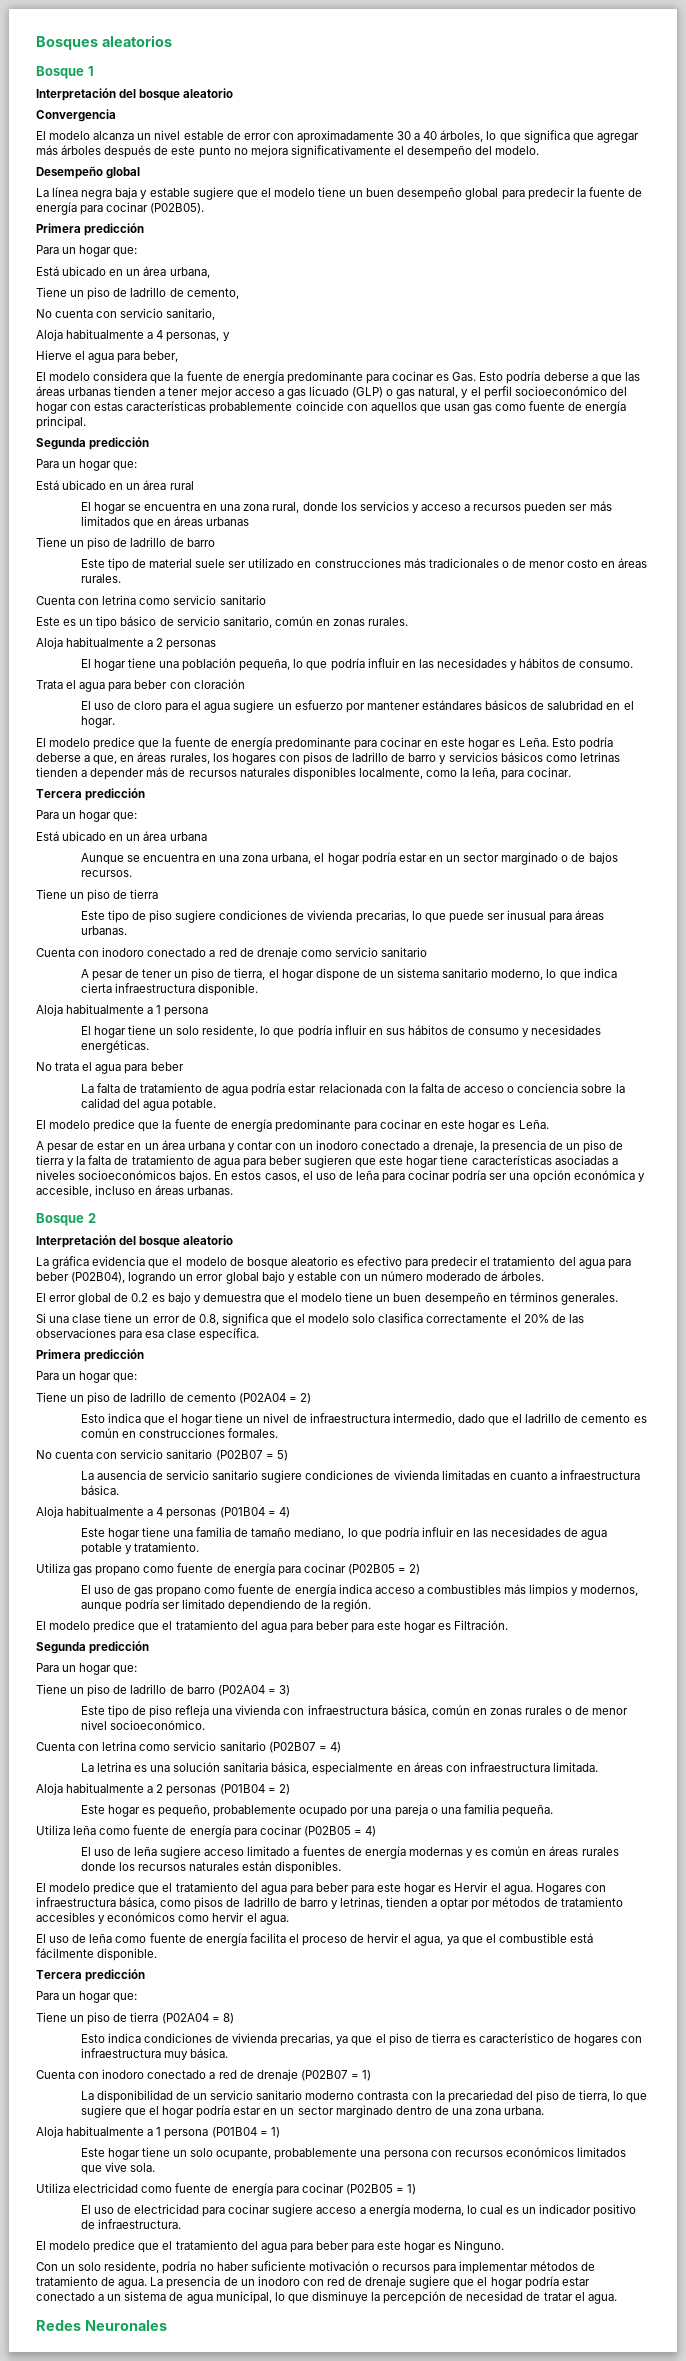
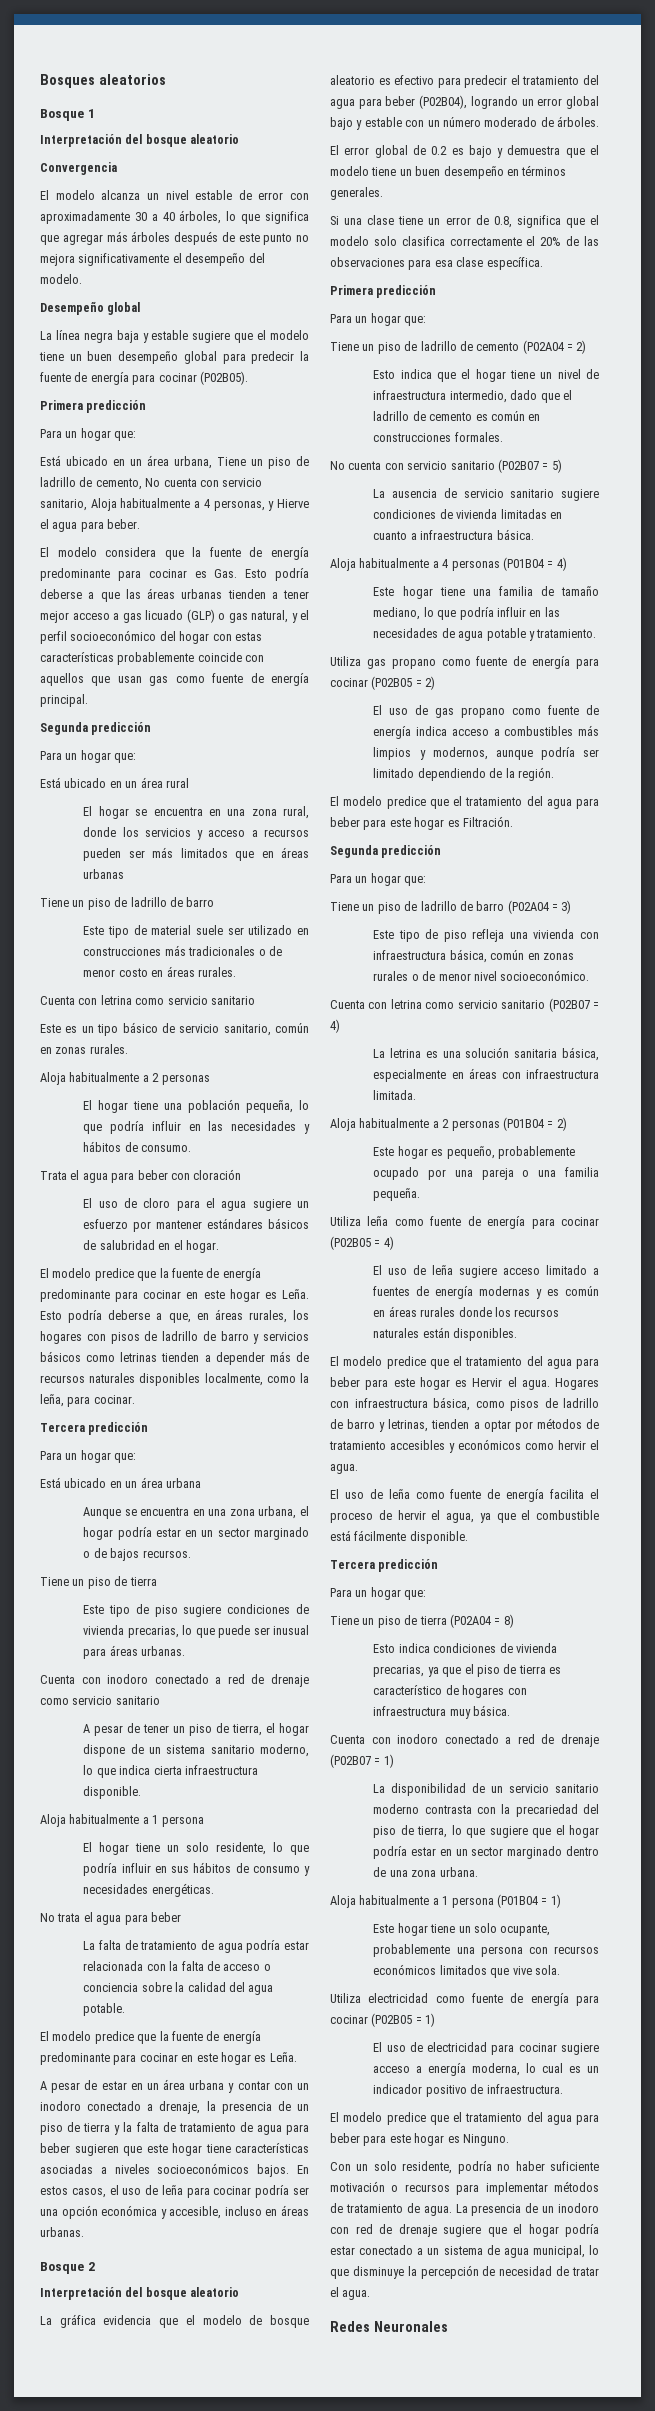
(210, 272) // -> (212, 462) none
(239, 293) // -> (142, 484) none
(216, 314) // -> (87, 505) none
(230, 336) // -> (275, 506) none
[143,351,179,362] beber, -> [107,519,141,529] beber.

